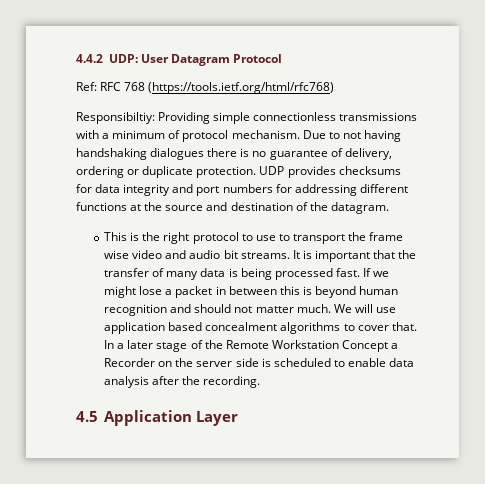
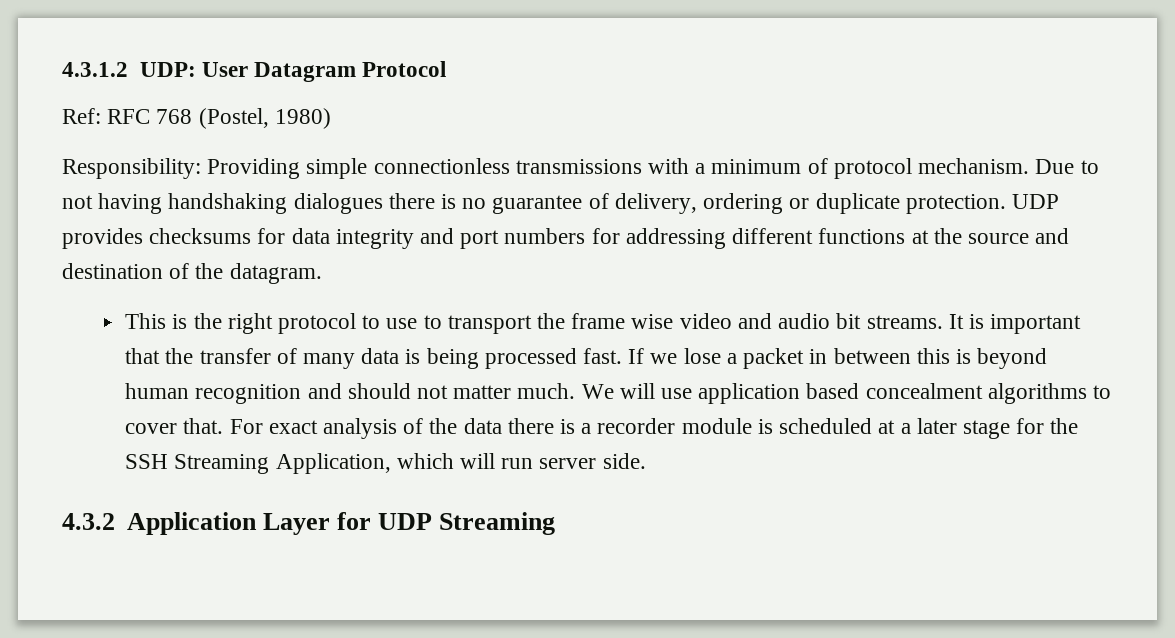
[76,54,103,63] 4.4.2 -> [62,62,128,77] 4.3.1.2
[148,82,335,94] [76,112,155,124] (https://tools.ietf.org/html/rfc768) // Responsibiltiy: -> [198,108,331,129] [62,158,201,179] (Postel, 1980) // Responsibility:
[104,286,137,298] might -> (678, 358) none
[104,340,399,352] [104,358,415,367] [104,376,261,388] [76,410,238,426] In a later stage of the Remote Workstation Concept a Recorder on the server side is scheduled to enable data analysis after the recording. // 4.5 Application Layer -> [229,418,1079,439] [125,453,646,474] [62,512,555,535] For exact analysis of the data there is a recorder module is scheduled at a later stage for the SSH Streaming Application, which will run server side. // 4.3.2 Application Layer for UDP Streaming

